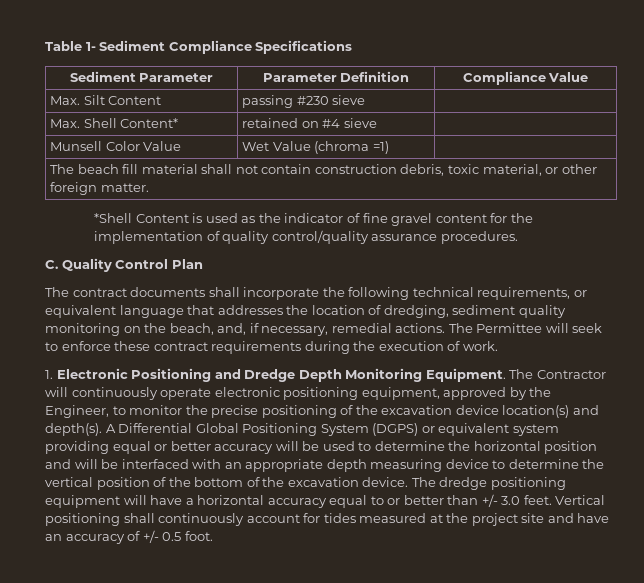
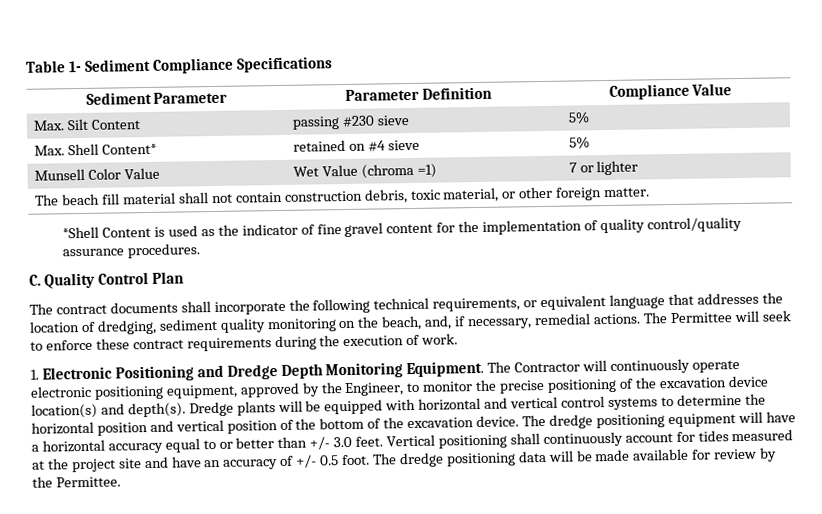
(366, 100) none -> [567,111,589,124] 5%
(377, 123) none -> [568,136,590,149] 5%
(389, 147) none -> [568,160,639,176] 7 or lighter
[105,423,559,436] [45,441,355,454] A Differential Global Positioning System (DGPS) or equivalent system providing equal or better accuracy will be used -> [188,396,658,417] Dredge plants will be equipped with horizontal and vertical control systems
[74,459,605,472] will be interfaced with an appropriate depth measuring device to determine the -> (174, 426) none
(213, 536) none -> [371,447,778,468] [32,476,121,488] The dredge positioning data will be made available for review by the Permittee.

